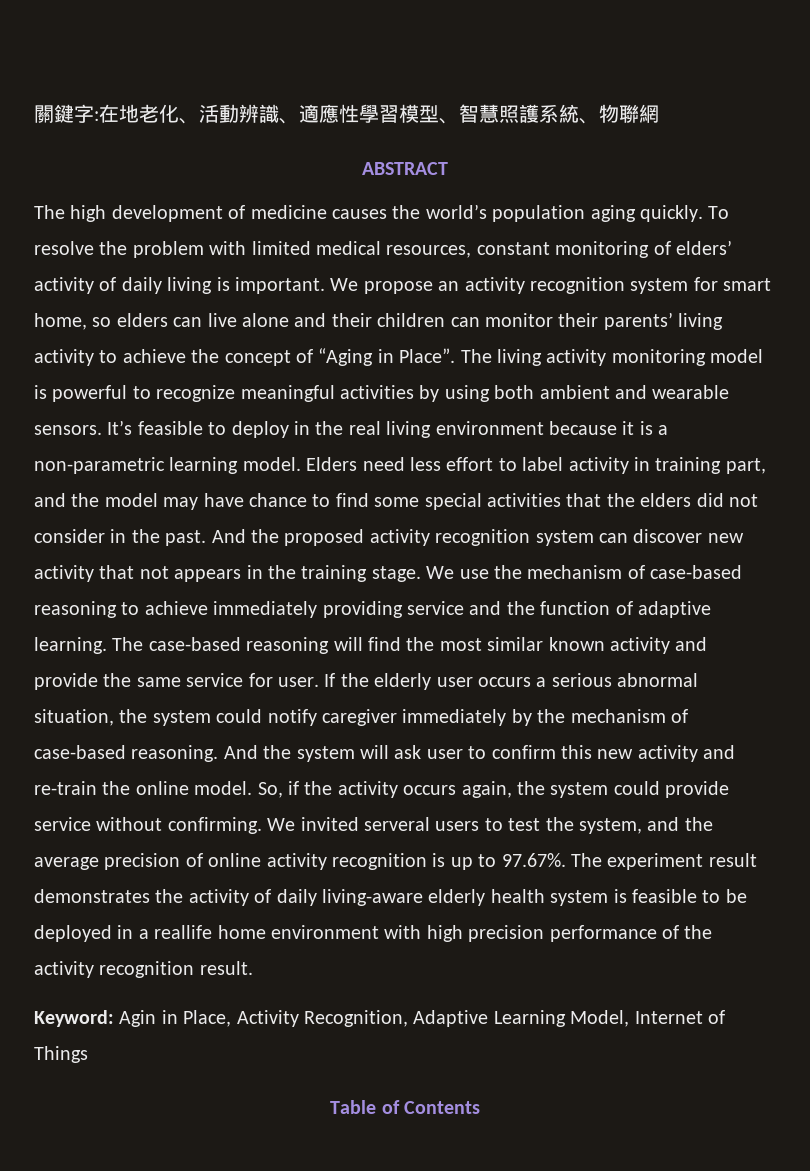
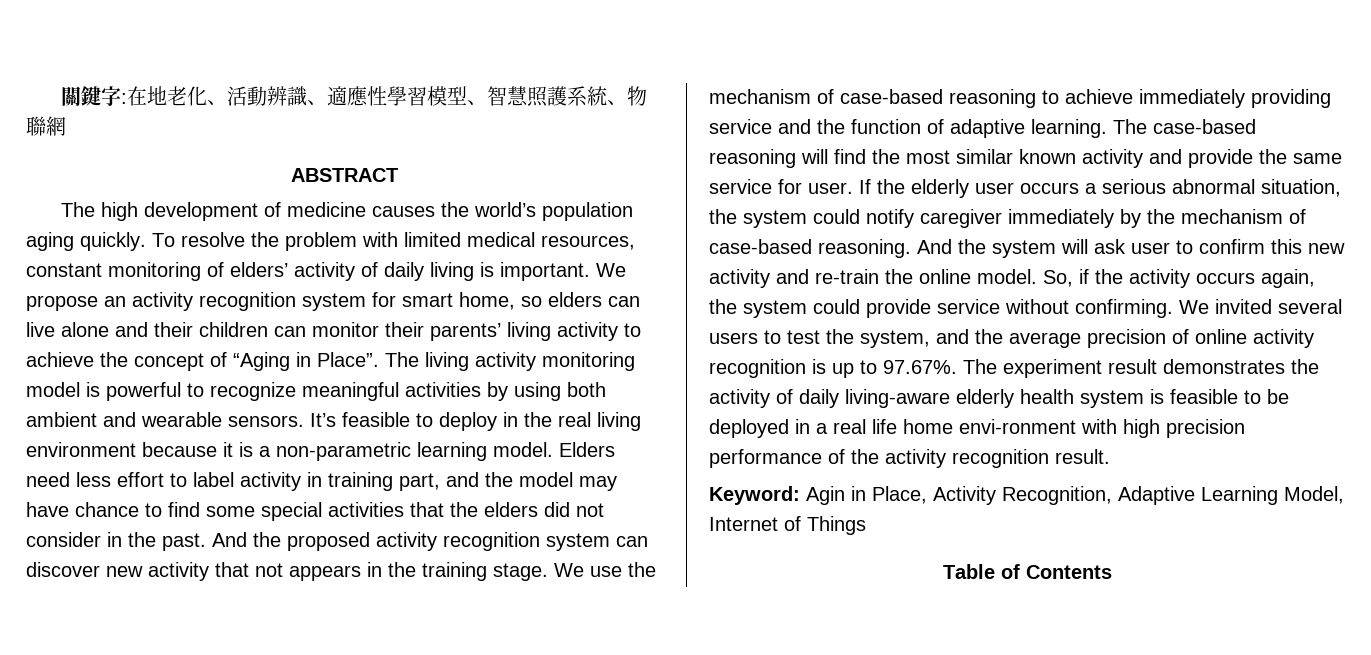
[364,817,430,831] serveral -> [1278,299,1342,314] several
[154,925,379,939] reallife home environment -> [833,419,1076,434] real life home envi-ronment

